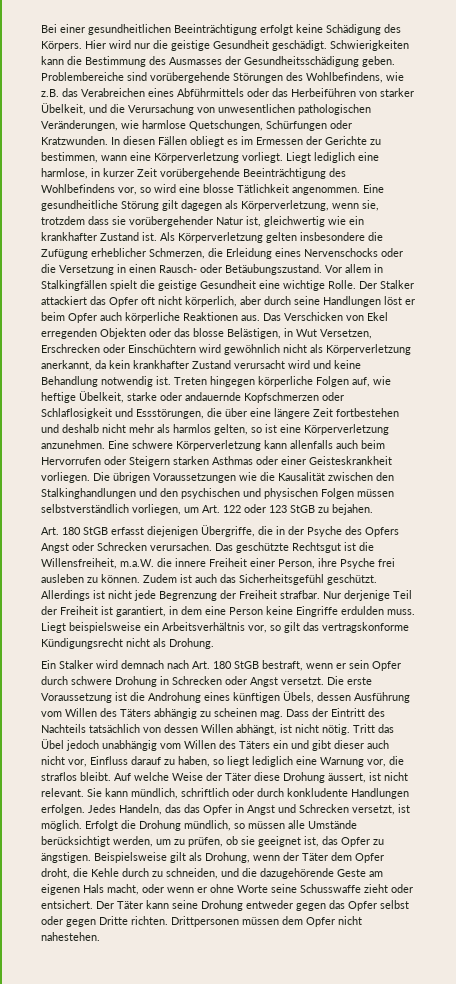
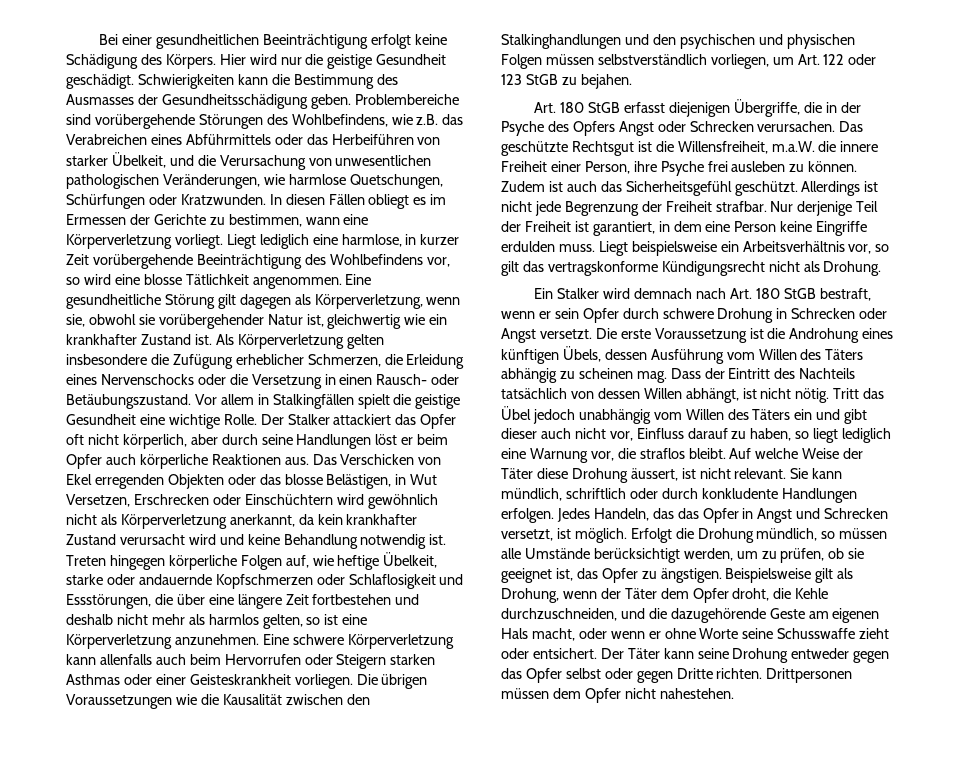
[41,216,109,225] trotzdem dass -> [88,314,136,325] obwohl
[122,868,218,879] durch zu schneiden, -> [501,608,617,621] durchzuschneiden,

